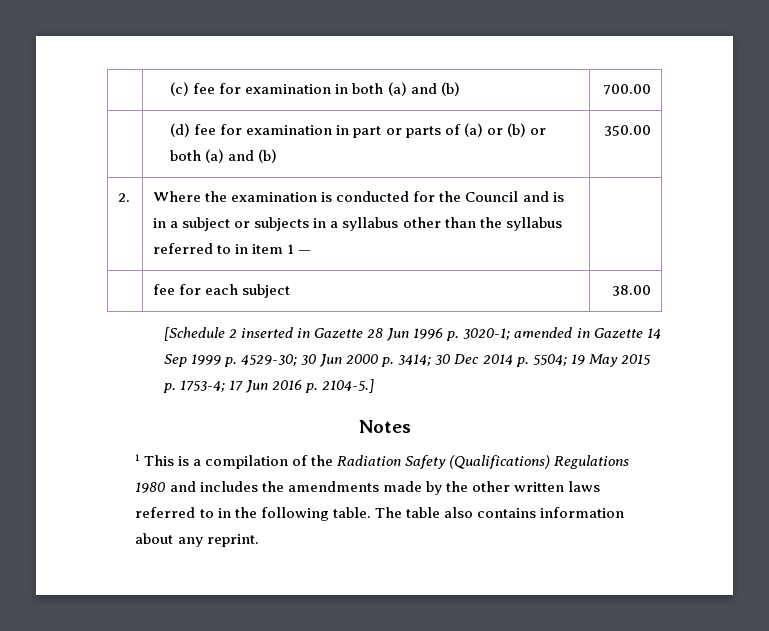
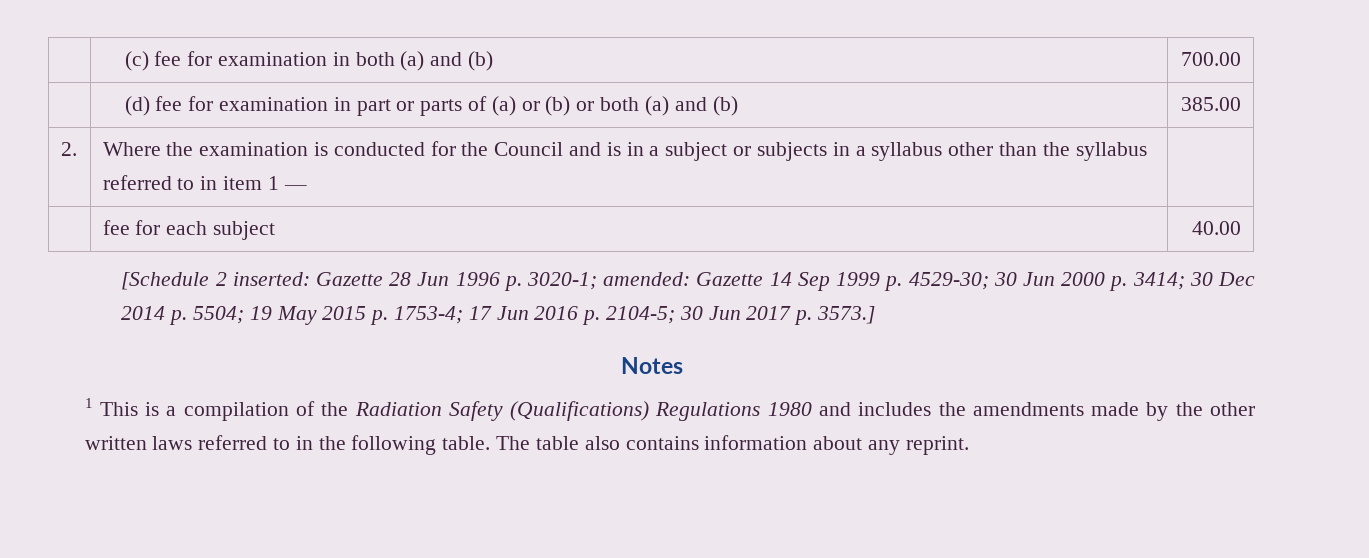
[603,125,651,136] 350.00 -> [1181,97,1242,111] 385.00
[611,285,651,296] 38.00 -> [1192,221,1242,235] 40.00
[241,327,311,338] inserted in -> [232,272,310,286] inserted:
[514,327,590,338] amended in -> [603,272,691,286] amended:
[322,379,375,393] 2104-5.] -> [605,306,875,325] 2104-5; 30 Jun 2017 p. 3573.]

